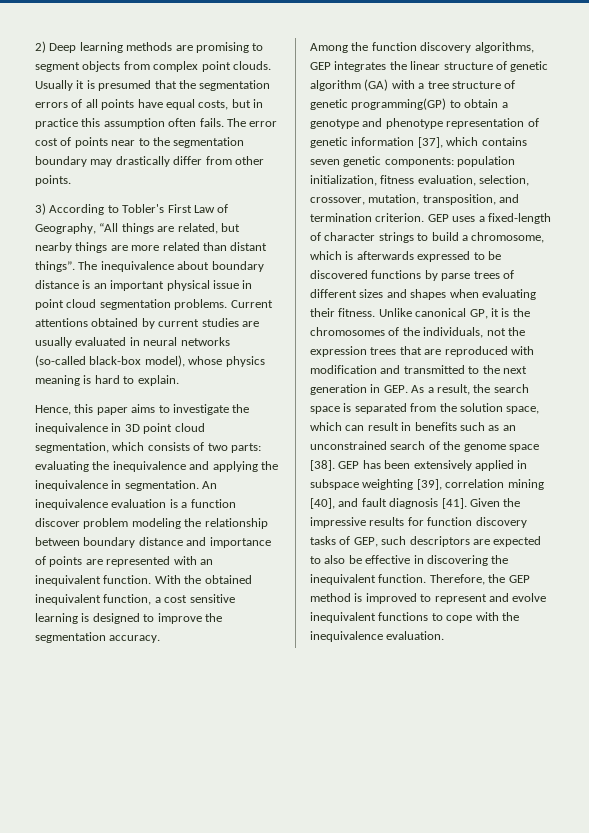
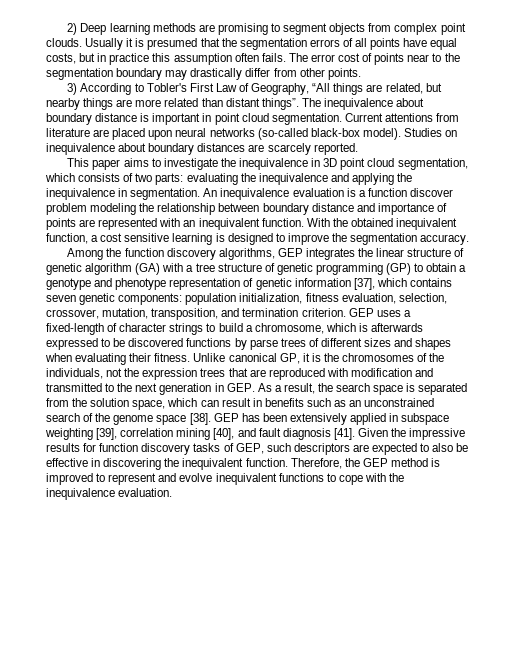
[93,280,253,291] [35,299,273,310] [35,318,259,329] [35,337,230,348] [35,355,265,367] [35,375,179,386] [35,404,94,415] an important physical issue in point cloud segmentation problems. Current attentions obtained by current studies are usually evaluated in neural networks (so-called black-box model), whose physics meaning is hard to explain. // Hence, this -> [152,113,460,125] [46,128,458,140] [46,143,358,155] [67,158,90,167] important in point cloud segmentation. Current attentions from literature are placed upon neural networks (so-called black-box model). Studies on inequivalence about boundary distances are scarcely reported. // This
[351,98,447,110] programming(GP) -> [315,263,412,275] programming (GP)

